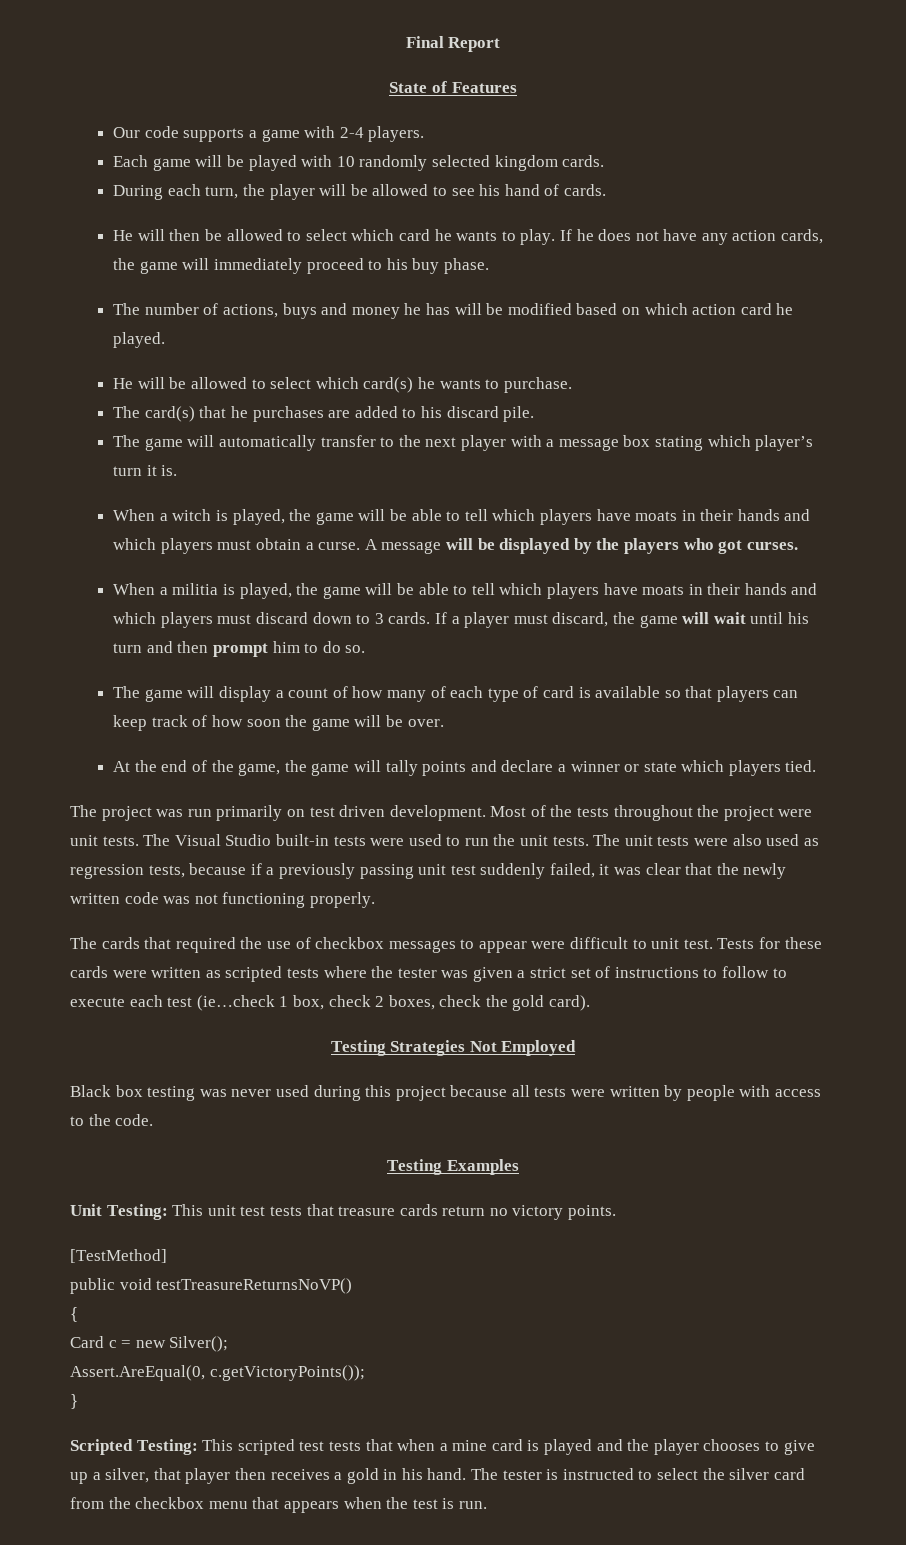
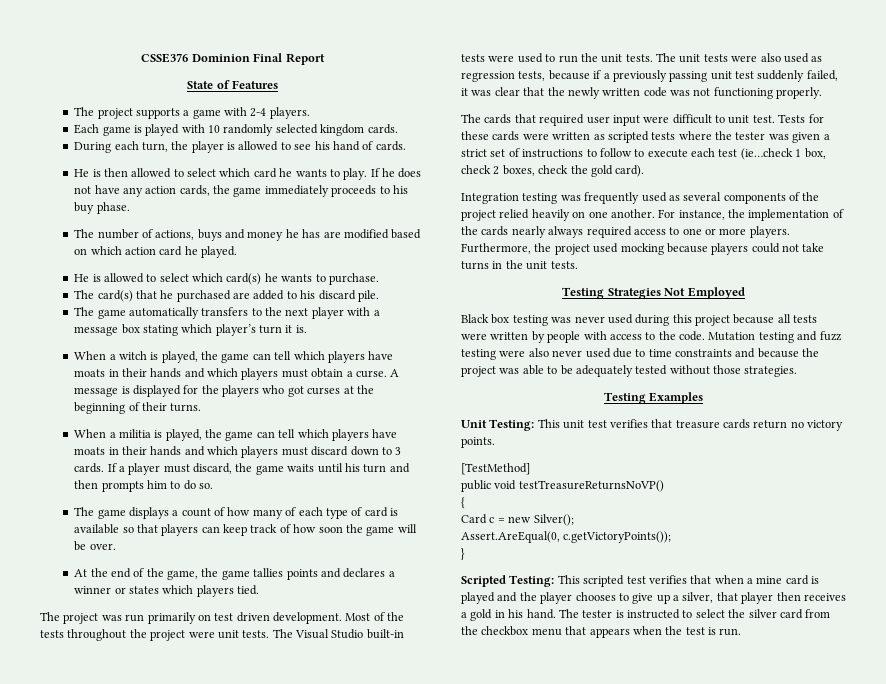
(405, 42) none -> [141,53,250,63] CSSE376 Dominion
[113,126,179,138] Our code -> [74,107,133,119] The project
[195,155,245,167] will be -> [133,125,142,133] is
[319,184,368,196] will be -> [227,142,236,150] is
[137,229,223,241] will then be -> [92,168,128,177] is then
[182,258,364,274] will immediately proceed -> [264,185,377,197] immediately proceeds
[454,303,504,315] will be -> [323,231,341,238] are
[137,377,187,389] will be -> [92,274,101,282] is
[252,406,324,422] purchases -> [176,290,231,302] purchased
[187,435,376,451] will automatically transfer -> [128,307,249,319] automatically transfers
[358,509,461,521] will be able to -> [252,353,271,360] can
[445,538,798,554] will be displayed by the players who got curses. -> [121,385,374,397] [74,402,202,414] is displayed for the players who got curses at the beginning of their turns.
[365,583,468,595] will be able to -> [256,431,275,438] can
[682,612,746,624] will wait -> [287,464,315,472] waits
[213,643,269,657] prompt -> [101,481,144,492] prompts
[187,686,272,702] will display -> [128,507,169,519] displays
[353,760,418,776] will tally -> [253,568,284,577] tallies
[501,760,554,772] declare -> [343,568,386,578] declares
[643,762,677,772] state -> [128,586,159,594] states
[240,937,527,953] the use of checkbox messages to appear -> [586,115,640,126] user input
(591, 1003) none -> [461,192,820,204] [461,209,844,221] [461,226,790,238] [461,243,825,255] [461,260,578,270] // Integration testing was frequently used as several components of the project relied heavily on one another. For instance, the implementation of the cards nearly always required access to one or more players. Furthermore, the project used mocking because players could not take turns in the unit tests.
(154, 1120) none -> [708,331,842,343] [461,348,820,360] [461,365,798,377] Mutation testing and fuzz testing were also never used due to time constraints and because the project was able to be adequately tested without those strategies.
[269,1206,302,1216] tests -> [609,419,648,428] verifies
[328,1441,361,1451] tests -> [648,575,687,584] verifies

